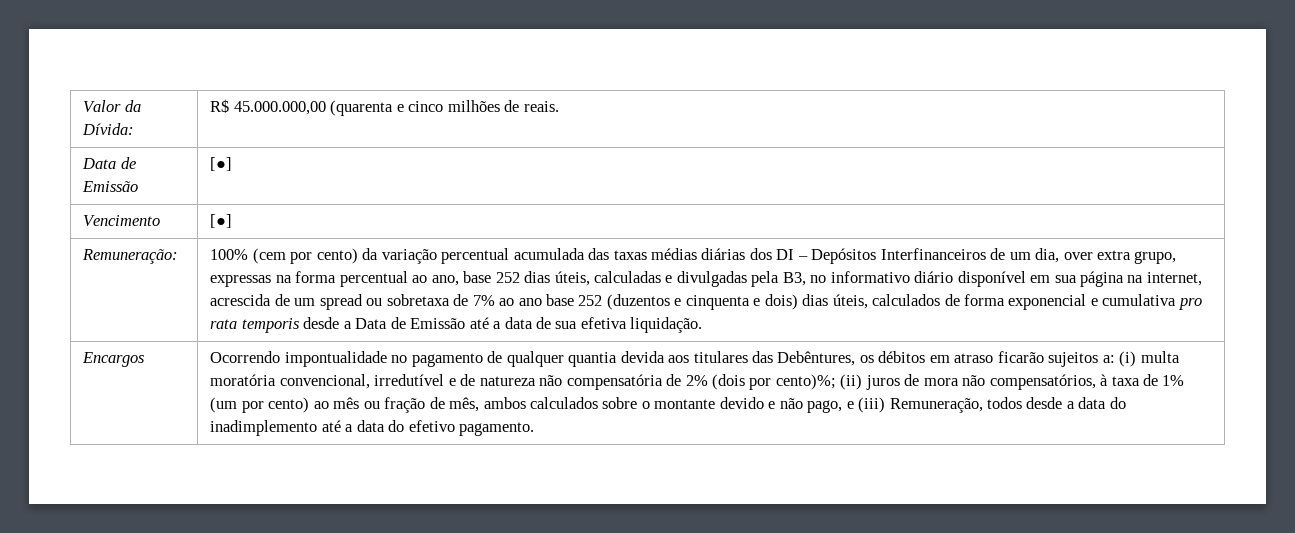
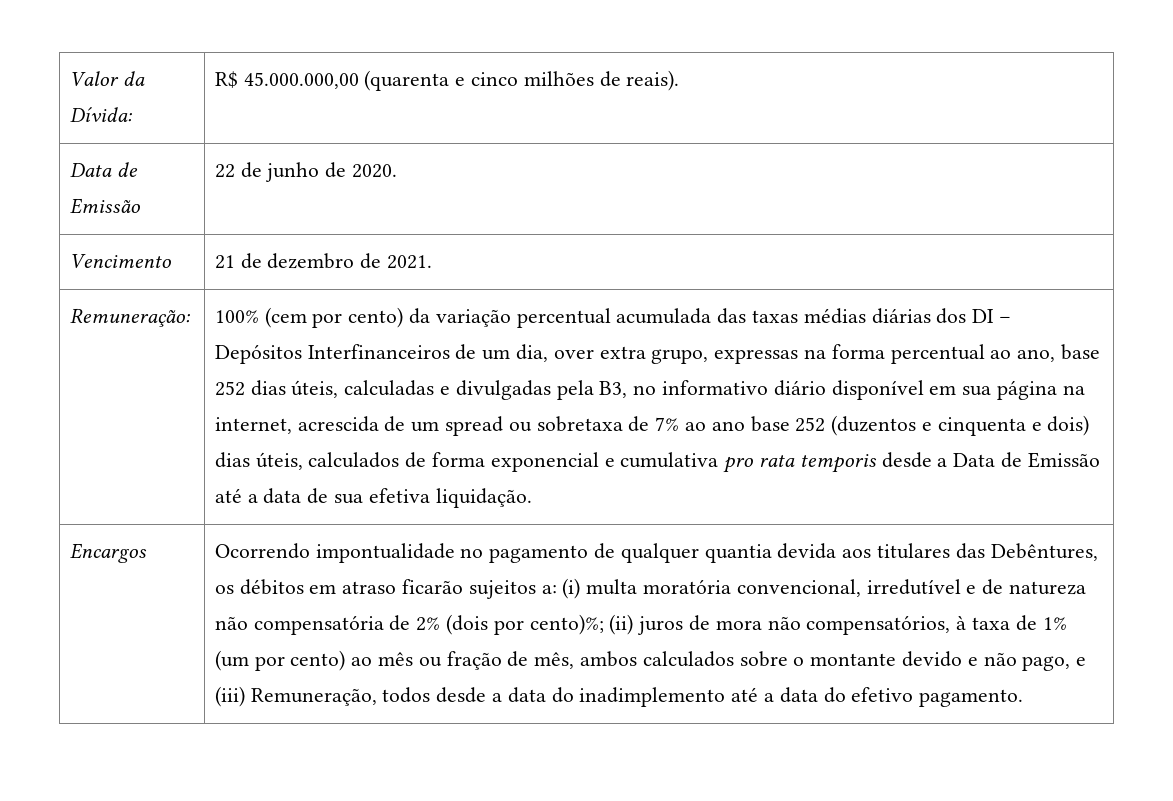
[523,101,559,112] reais. -> [626,70,680,91] reais).
[210,157,233,171] [83,215,161,226] [210,214,233,228] [●] // Vencimento | [●] -> [214,162,397,182] [69,254,171,269] [214,253,432,269] 22 de junho de 2020. // Vencimento | 21 de dezembro de 2021.

